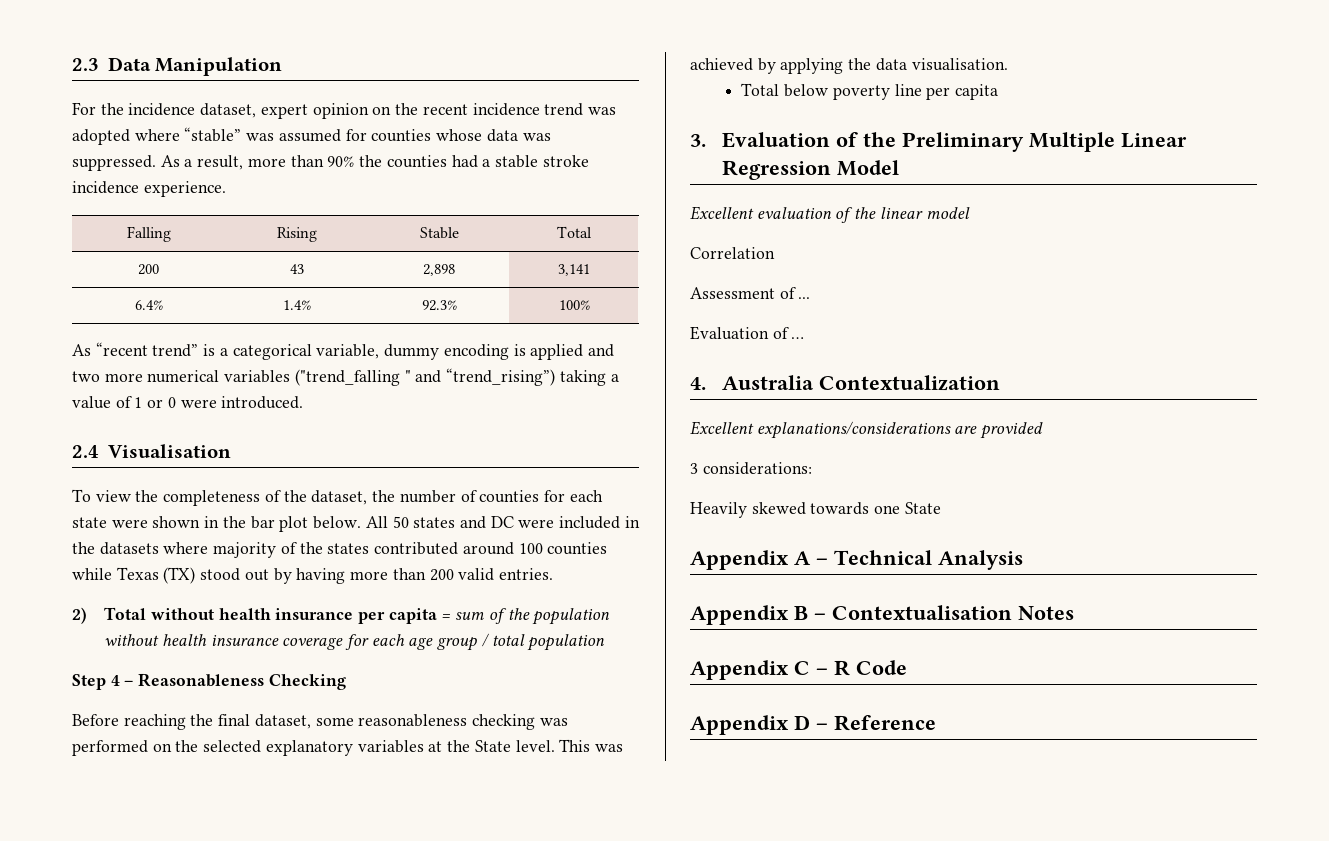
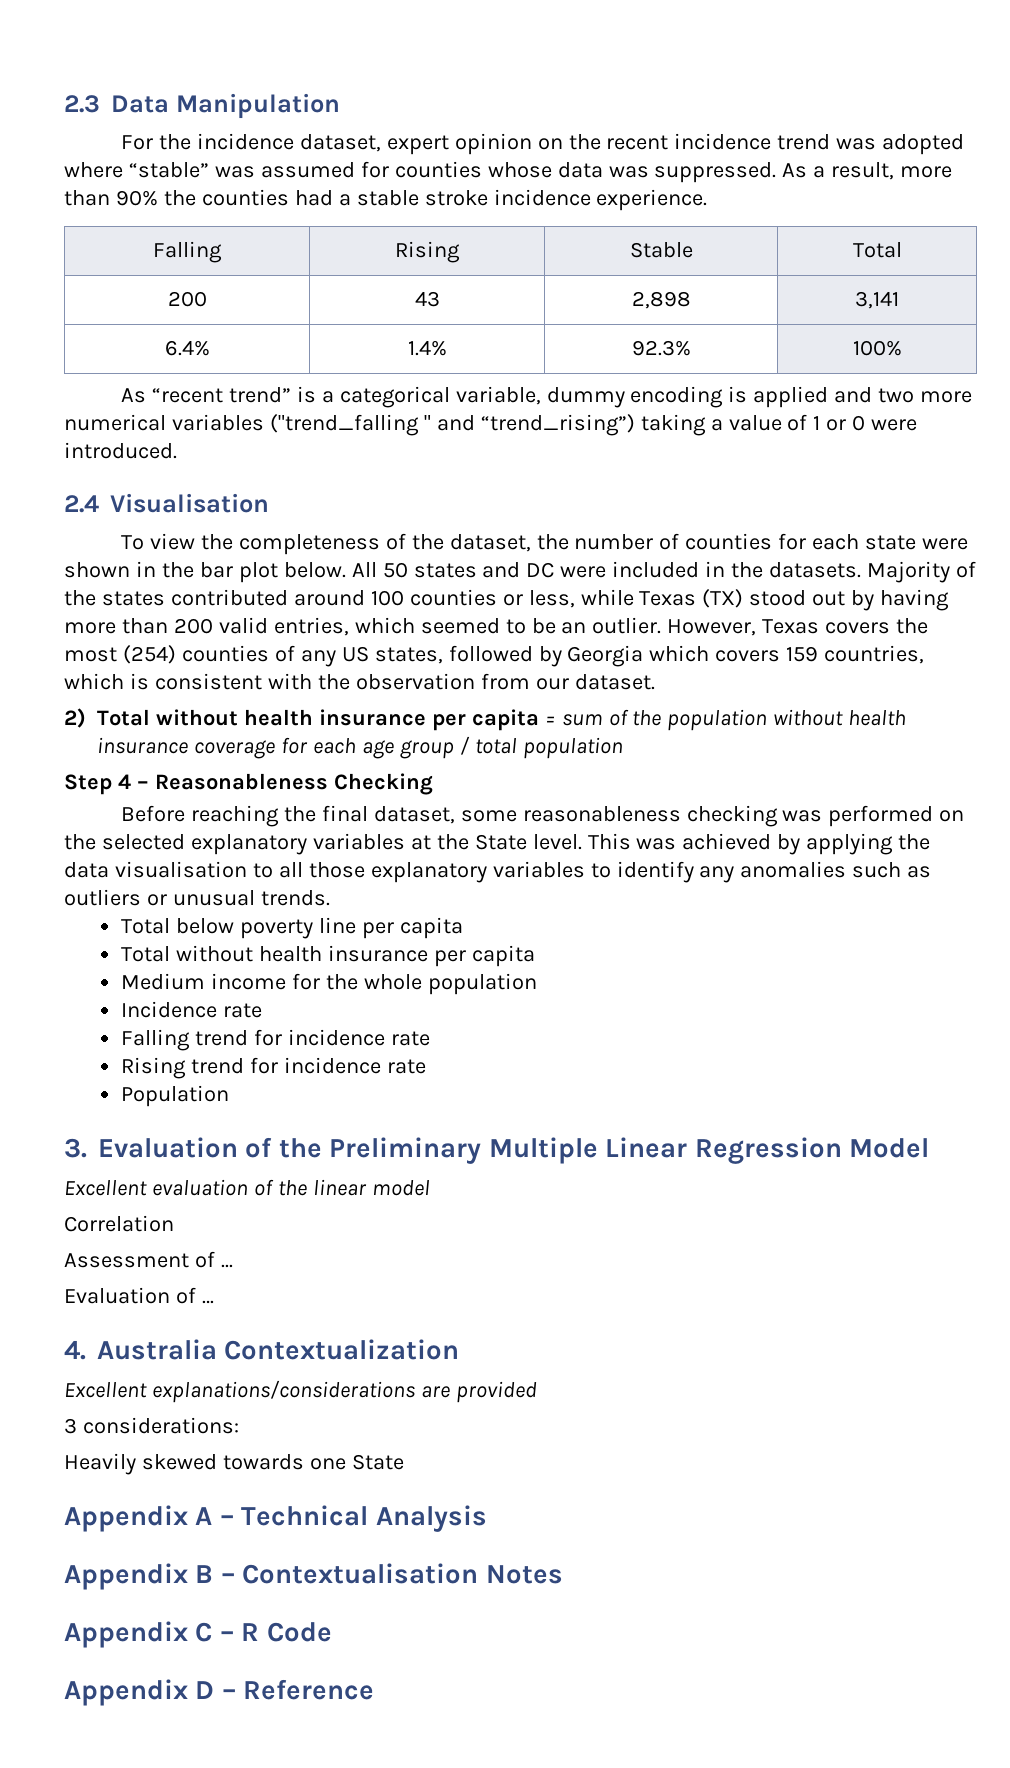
[99,542,277,558] datasets where majority -> [769,561,951,583] datasets. Majority
(608, 548) none -> [502,590,575,608] or less,
[498,568,553,580] entries. -> [273,617,929,636] [64,645,925,667] [64,673,655,690] entries, which seemed to be an outlier. However, Texas covers the most (254) counties of any US states, followed by Georgia which covers 159 countries, which is consistent with the observation from our dataset.
[911,58,1008,71] visualisation. -> [114,861,932,883] [64,889,330,906] visualisation to all those explanatory variables to identify any anomalies such as outliers or unusual trends.
(998, 92) none -> [120,945,535,967] [120,973,537,995] [120,1001,262,1018] [120,1029,430,1051] [120,1057,426,1079] [120,1085,229,1107] // Total without health insurance per capita // Medium income for the whole population // Incidence rate // Falling trend for incidence rate // Rising trend for incidence rate // Population

